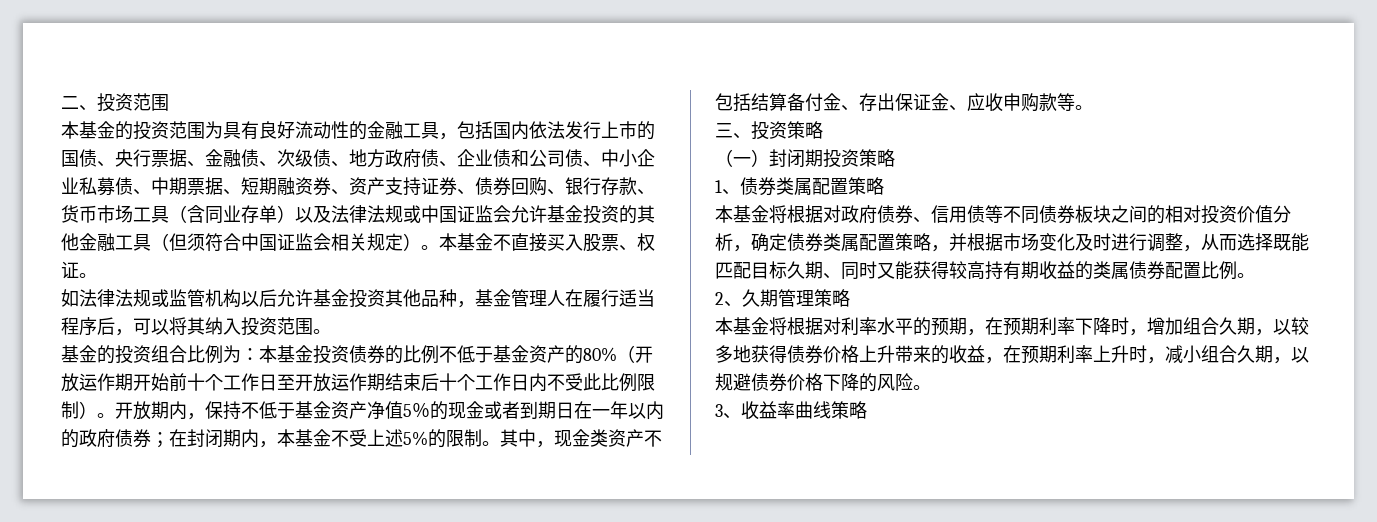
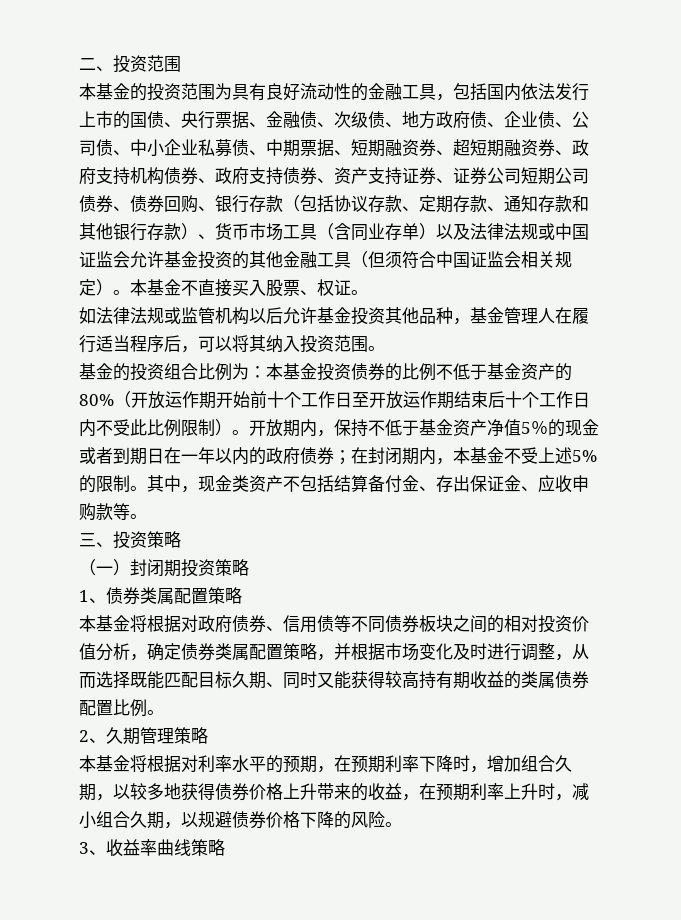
[511,149,529,167] 和 -> [555,122,572,127] 、
[349,177,439,196] 资产支持证 -> [453,139,589,157] [79,167,589,185] [79,195,96,212] 超短期融资券、政府支持机构债券、政府支持债券、资产支持证券、证券公司短期公司债
(637, 186) none -> [283,195,589,213] [79,223,198,241] （包括协议存款、定期存款、通知存款和其他银行存款）

